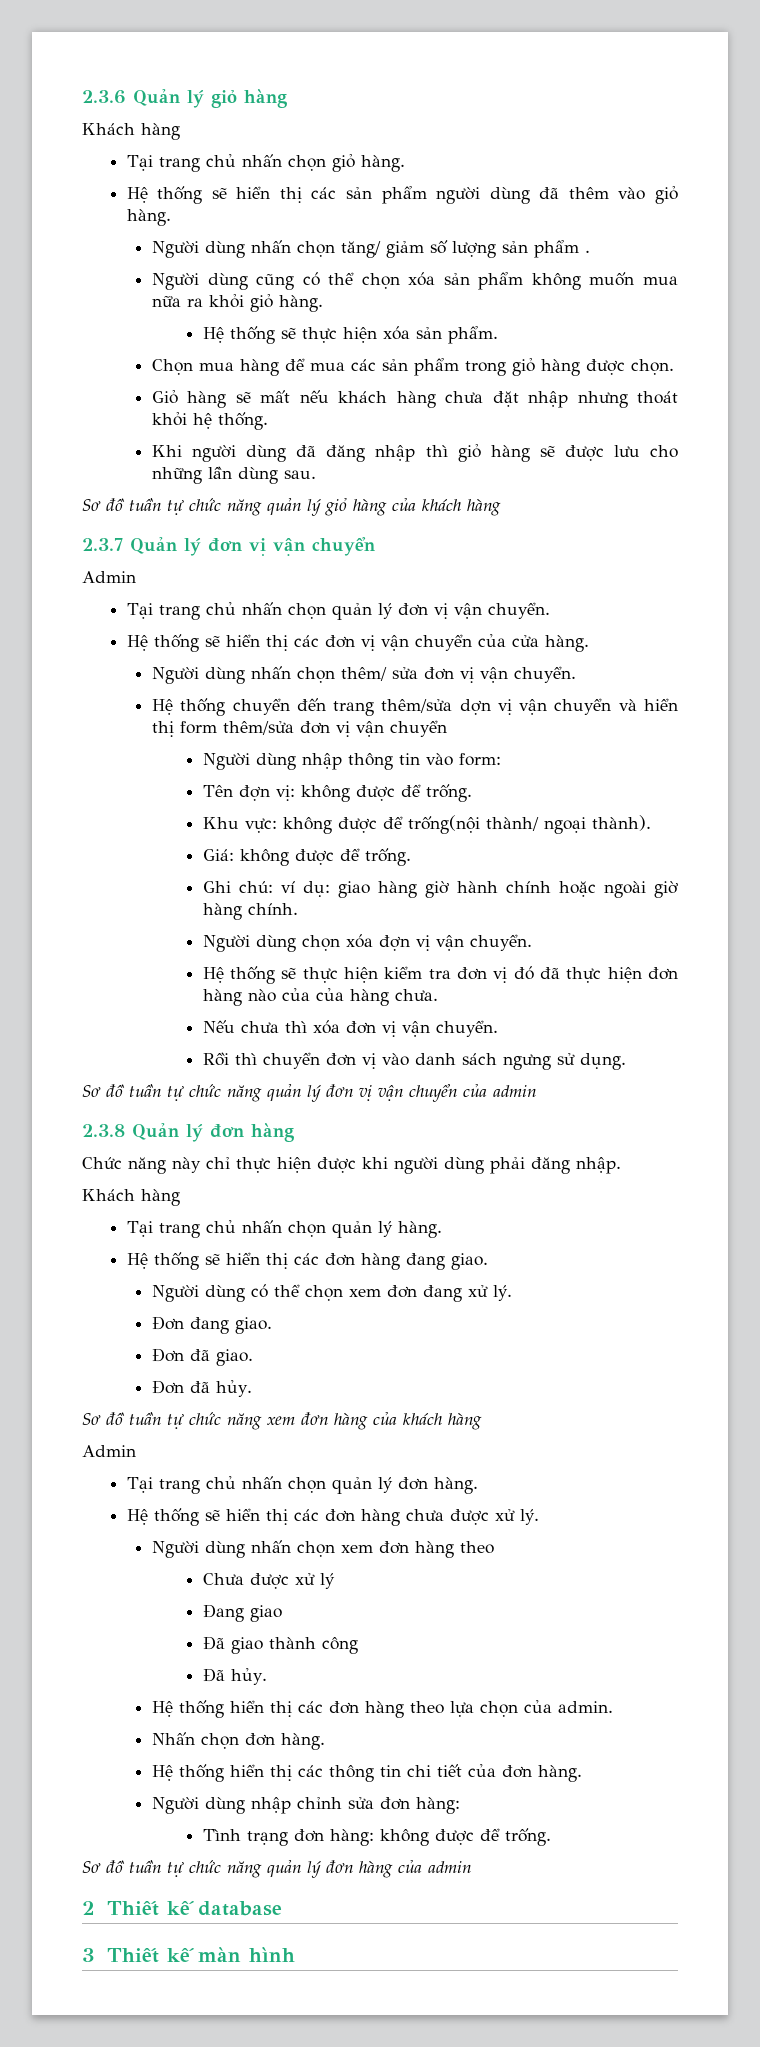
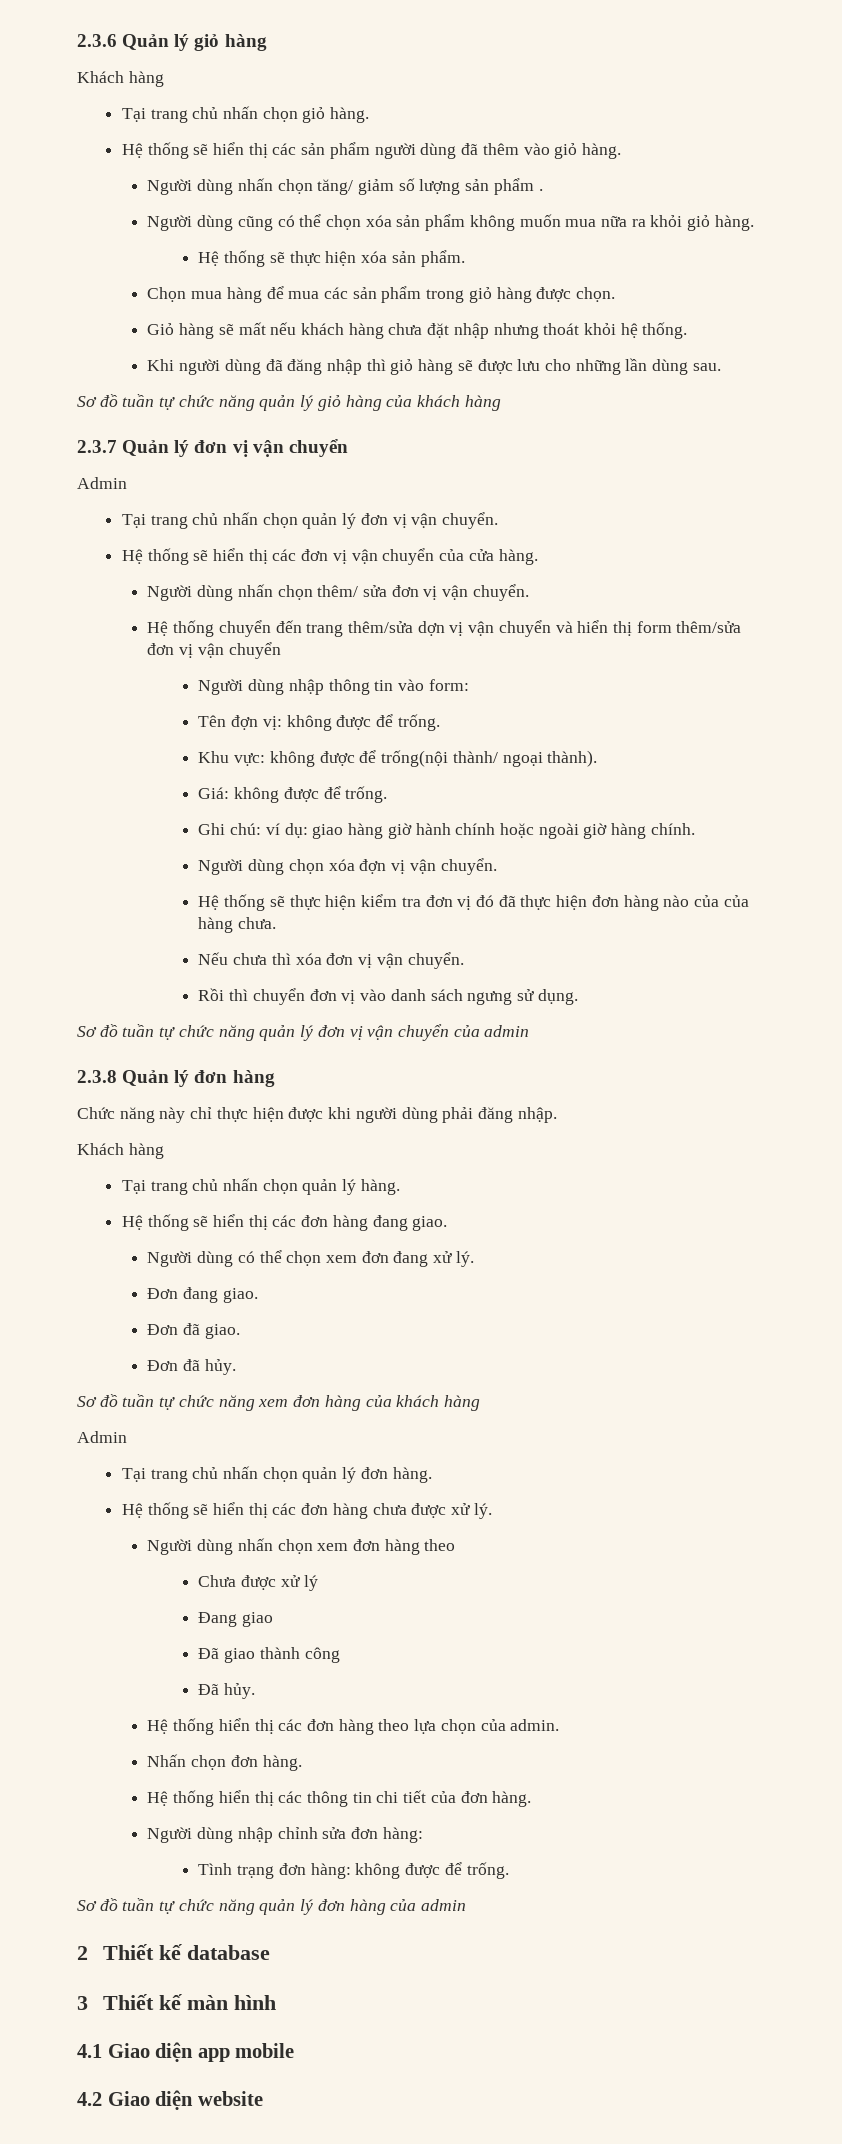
(296, 1954) none -> [77,2042,295,2062] [77,2090,263,2110] // 4.1 Giao diện app mobile // 4.2 Giao diện website

